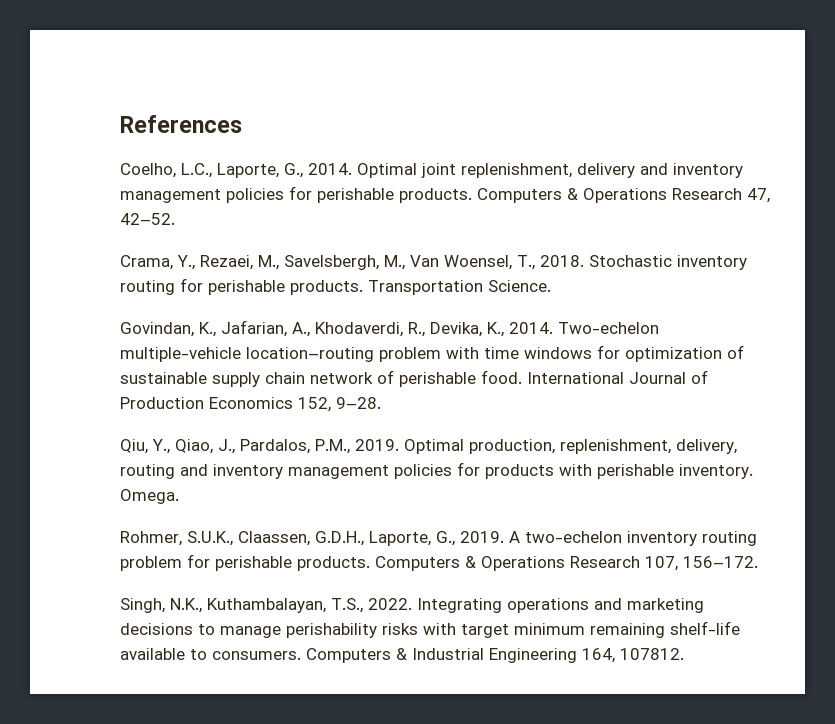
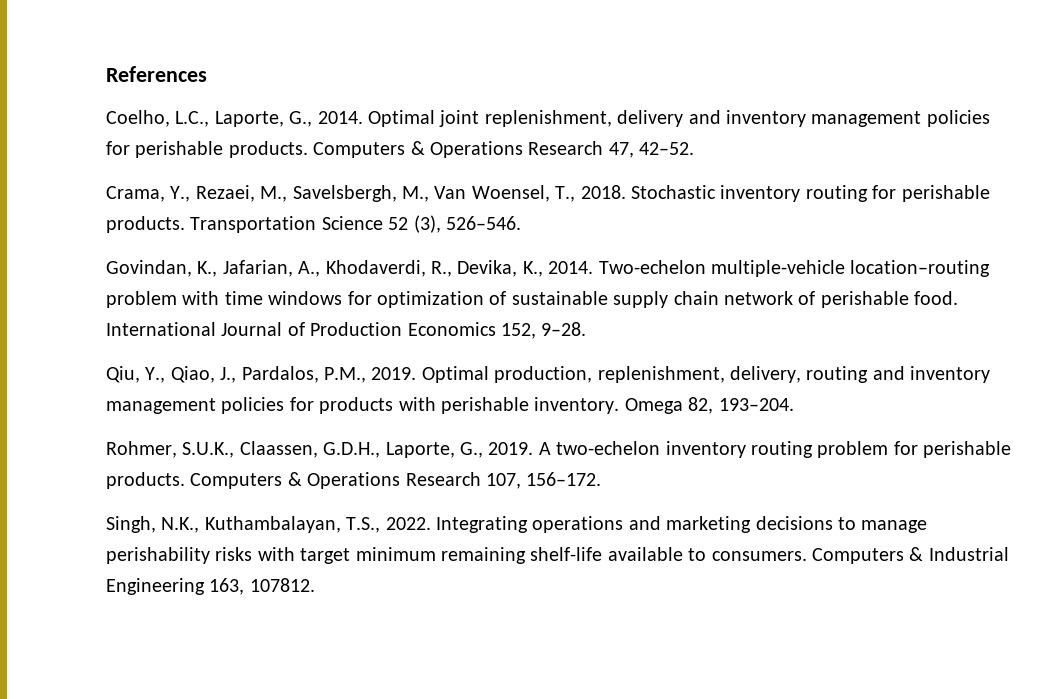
[488,280,551,292] Science. -> [321,215,521,233] Science 52 (3), 526–546.
[120,489,179,504] Omega. -> [624,397,794,414] Omega 82, 193–204.
[582,648,615,663] 164, -> [209,578,245,595] 163,

